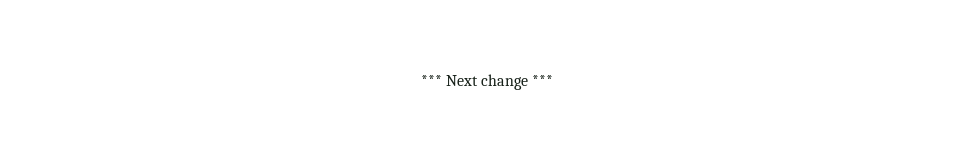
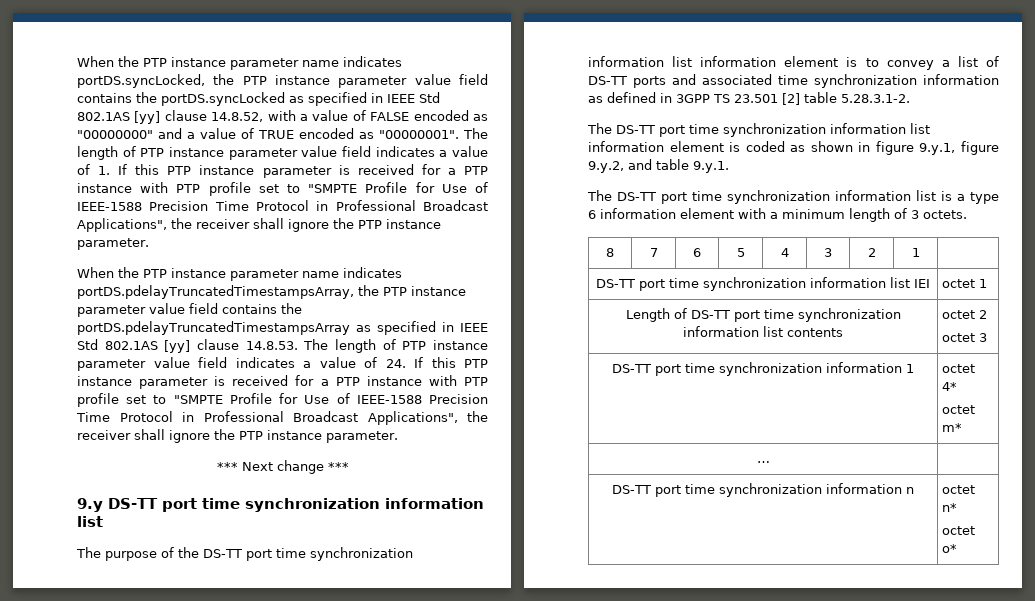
[420,74,554,90] *** Next change *** -> [77,56,402,70] [77,74,488,88] [77,92,440,106] [77,110,489,124] [77,128,488,139] [77,146,489,160] [77,164,488,178] [77,182,488,196] [77,200,488,211] [77,218,441,232] [77,238,149,250] [77,267,402,281] [77,285,466,299] [77,303,302,317] [77,321,488,335] [77,339,489,353] [77,357,488,371] [77,375,488,389] [77,393,489,407] [76,411,488,425] [77,429,398,443] [216,460,349,474] [77,498,484,512] [77,516,103,527] [76,547,413,561] [588,56,999,70] [588,74,999,88] [588,92,910,105] [587,123,930,137] [588,141,999,155] [588,159,729,173] [587,190,999,204] [588,208,967,222] [606,248,614,257] [649,248,658,257] [693,248,701,257] [736,248,745,257] [780,248,789,257] [824,248,832,257] [867,248,876,257] [911,248,920,257] [596,277,930,291] [942,279,988,288] [625,308,901,322] [683,326,843,337] [942,310,988,319] [942,333,988,342] [612,362,914,376] [942,364,976,373] [942,382,958,391] [942,405,976,414] [942,423,963,432] [756,461,770,463] [612,483,914,497] [942,485,976,494] [942,503,958,512] [942,526,976,535] [942,544,958,553] When the PTP instance parameter name indicates portDS.syncLocked, the PTP instance parameter value field contains the portDS.syncLocked as specified in IEEE Std 802.1AS [yy] clause 14.8.52, with a value of FALSE encoded as "00000000" and a value of TRUE encoded as "00000001". The length of PTP instance parameter value field indicates a value of 1. If this PTP instance parameter is received for a PTP instance with PTP profile set to "SMPTE Profile for Use of IEEE-1588 Precision Time Protocol in Professional Broadcast Applications", the receiver shall ignore the PTP instance parameter. // When the PTP instance parameter name indicates portDS.pdelayTruncatedTimestampsArray, the PTP instance parameter value field contains the portDS.pdelayTruncatedTimestampsArray as specified in IEEE Std 802.1AS [yy] clause 14.8.53. The length of PTP instance parameter value field indicates a value of 24. If this PTP instance parameter is received for a PTP instance with PTP profile set to "SMPTE Profile for Use of IEEE-1588 Precision Time Protocol in Professional Broadcast Applications", the receiver shall ignore the PTP instance parameter. // *** Next change *** // 9.y DS-TT port time synchronization information list // The purpose of the DS-TT port time synchronization information list information element is to convey a list of DS-TT ports and associated time synchronization information as defined in 3GPP TS 23.501 [2] table 5.28.3.1-2. // The DS-TT port time synchronization information list information element is coded as shown in figure 9.y.1, figure 9.y.2, and table 9.y.1. // The DS-TT port time synchronization information list is a type 6 information element with a minimum length of 3 octets. // 8 | 7 | 6 | 5 | 4 | 3 | 2 | 1 | // DS-TT port time synchronization information list IEI | octet 1 // Length of DS-TT port time synchronization information list contents | octet 2 // octet 3 // DS-TT port time synchronization information 1 | octet 4* // octet m* // … | // DS-TT port time synchronization information n | octet n* // octet o*

